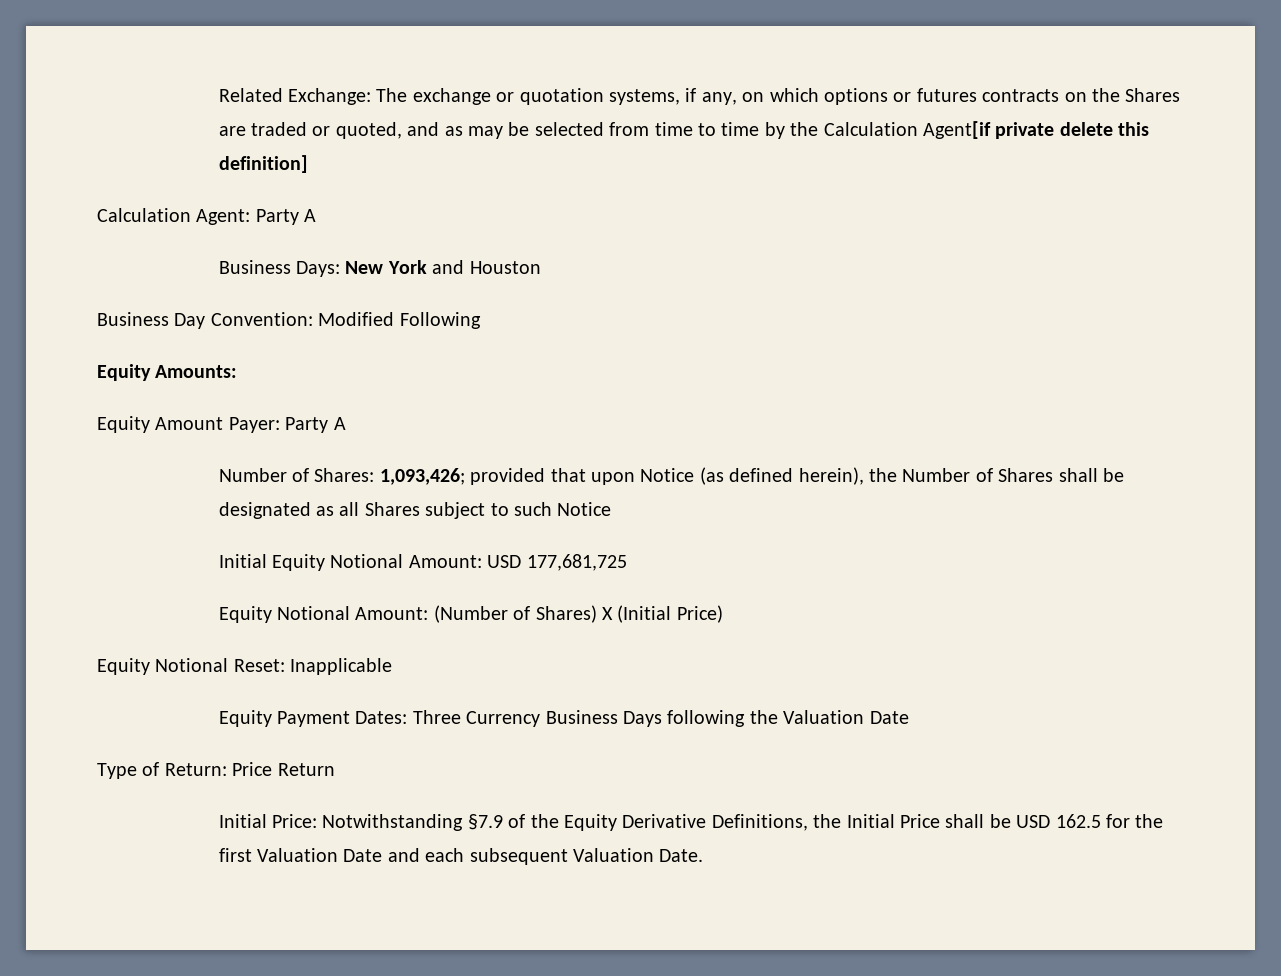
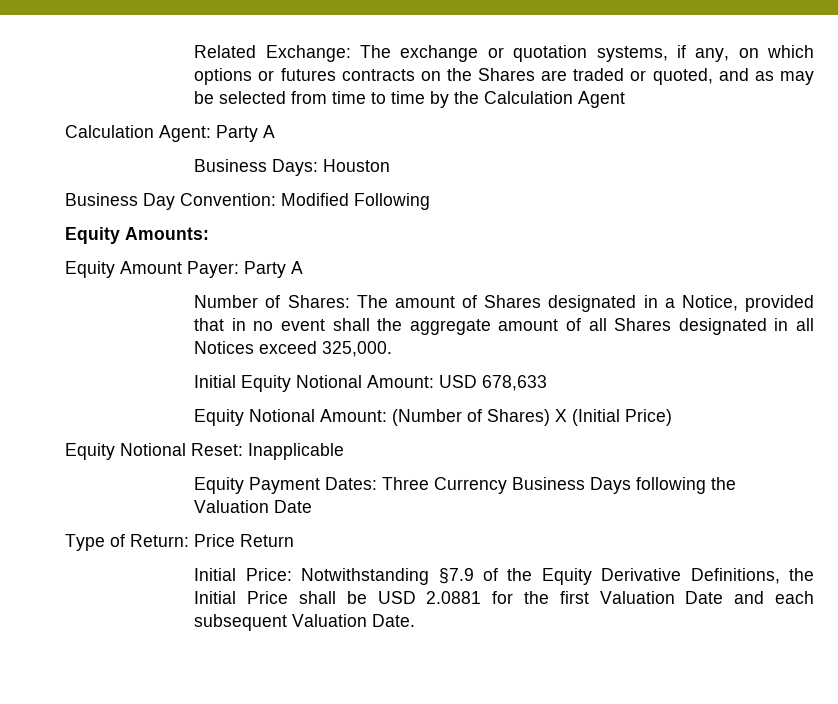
[923,121,1150,139] [218,155,308,173] Agent[if private delete this definition] -> [578,91,626,108] Agent
[345,260,465,274] New York and -> (319, 167) none
[379,467,1125,485] [218,502,612,519] 1,093,426; provided that upon Notice (as defined herein), the Number of Shares shall be designated as all Shares subject to such Notice -> [356,295,814,312] [194,318,814,335] [194,341,393,357] The amount of Shares designated in a Notice, provided that in no event shall the aggregate amount of all Shares designated in all Notices exceed 325,000.
[526,554,627,571] 177,681,725 -> [482,375,548,391] 678,633
[1055,814,1101,828] 162.5 -> [426,591,482,604] 2.0881

